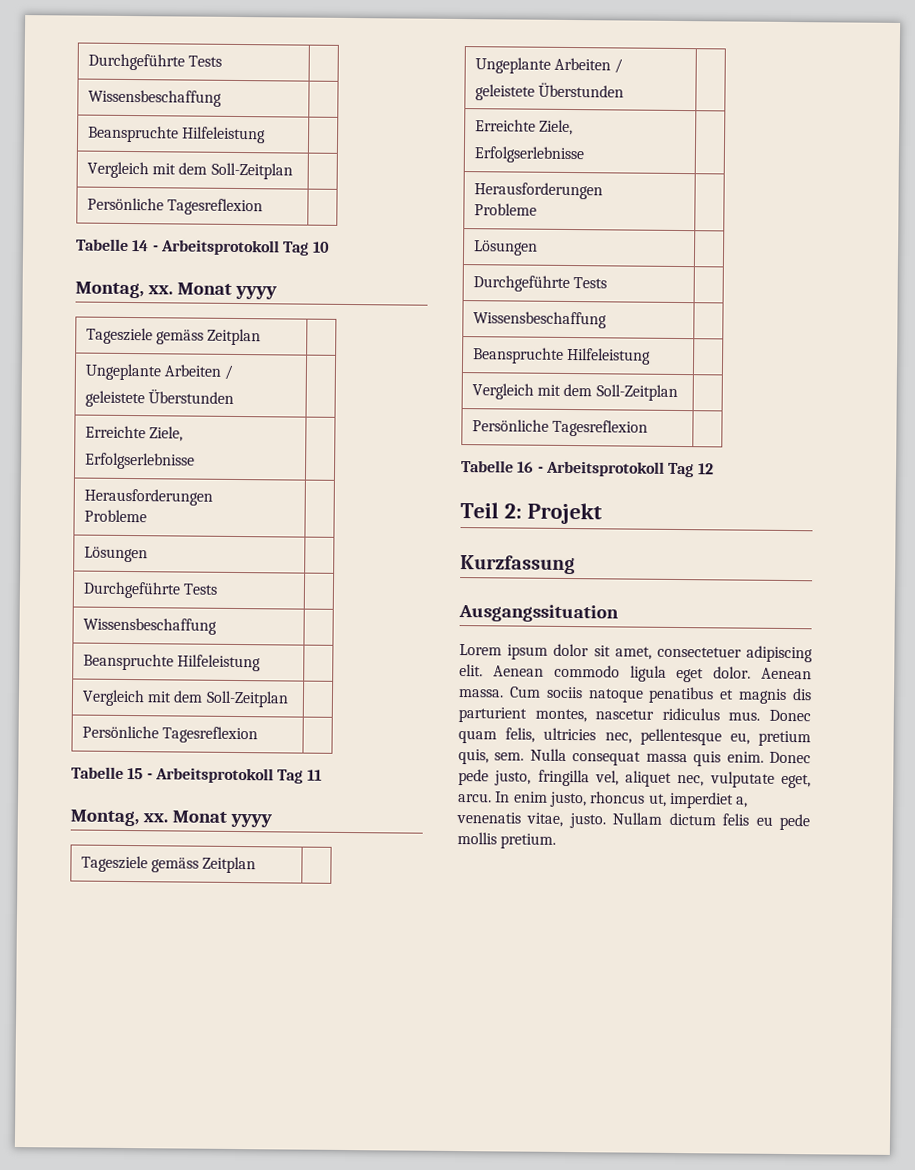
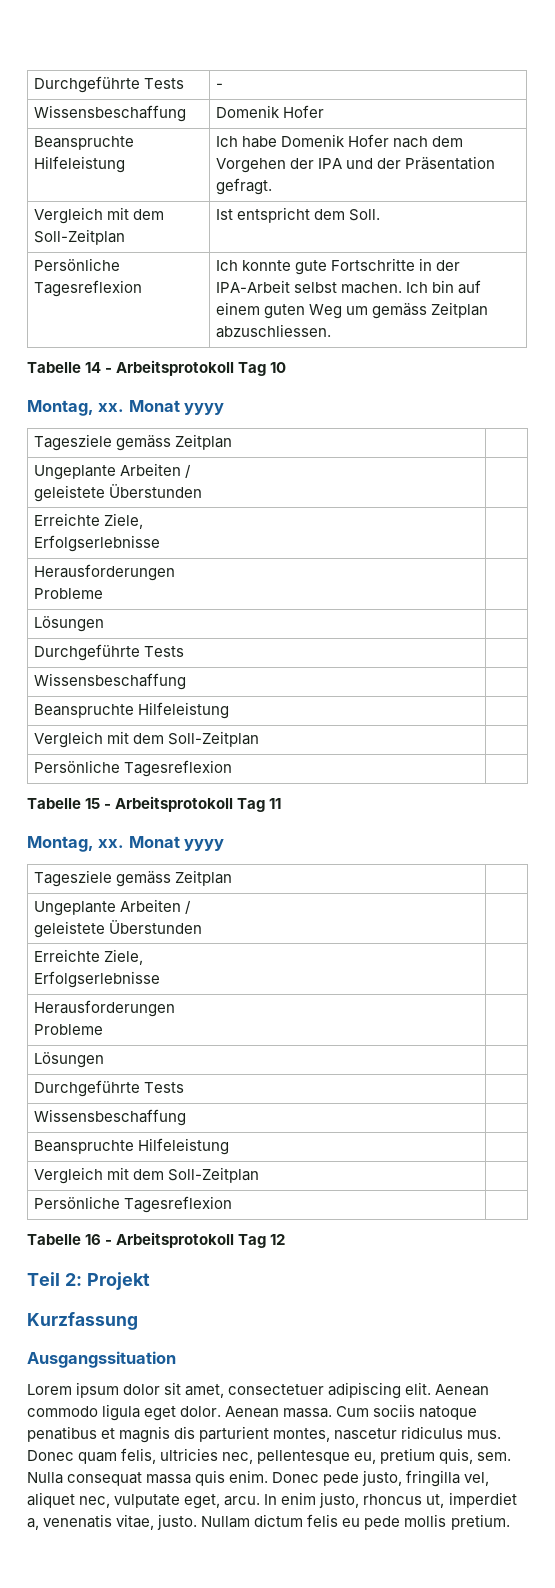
[87,53,222,71] [87,89,222,107] [87,125,266,144] [86,161,293,180] [86,197,263,216] Durchgeführte Tests | // Wissensbeschaffung | // Beanspruchte Hilfeleistung | // Vergleich mit dem Soll-Zeitplan | // Persönliche Tagesreflexion | -> [34,76,185,93] [216,83,224,89] [34,105,187,122] [216,105,325,118] [34,136,135,150] [34,156,126,173] [216,134,464,148] [216,156,496,173] [216,178,273,195] [34,207,165,224] [34,229,126,245] [216,207,381,223] [34,258,121,271] [34,280,143,297] [216,258,461,275] [216,280,482,294] [216,302,489,319] [216,324,332,338] Durchgeführte Tests | - // Wissensbeschaffung | Domenik Hofer // Beanspruchte Hilfeleistung | Ich habe Domenik Hofer nach dem Vorgehen der IPA und der Präsentation gefragt. // Vergleich mit dem Soll-Zeitplan | Ist entspricht dem Soll. // Persönliche Tagesreflexion | Ich konnte gute Fortschritte in der IPA-Arbeit selbst machen. Ich bin auf einem guten Weg um gemäss Zeitplan abzuschliessen.

